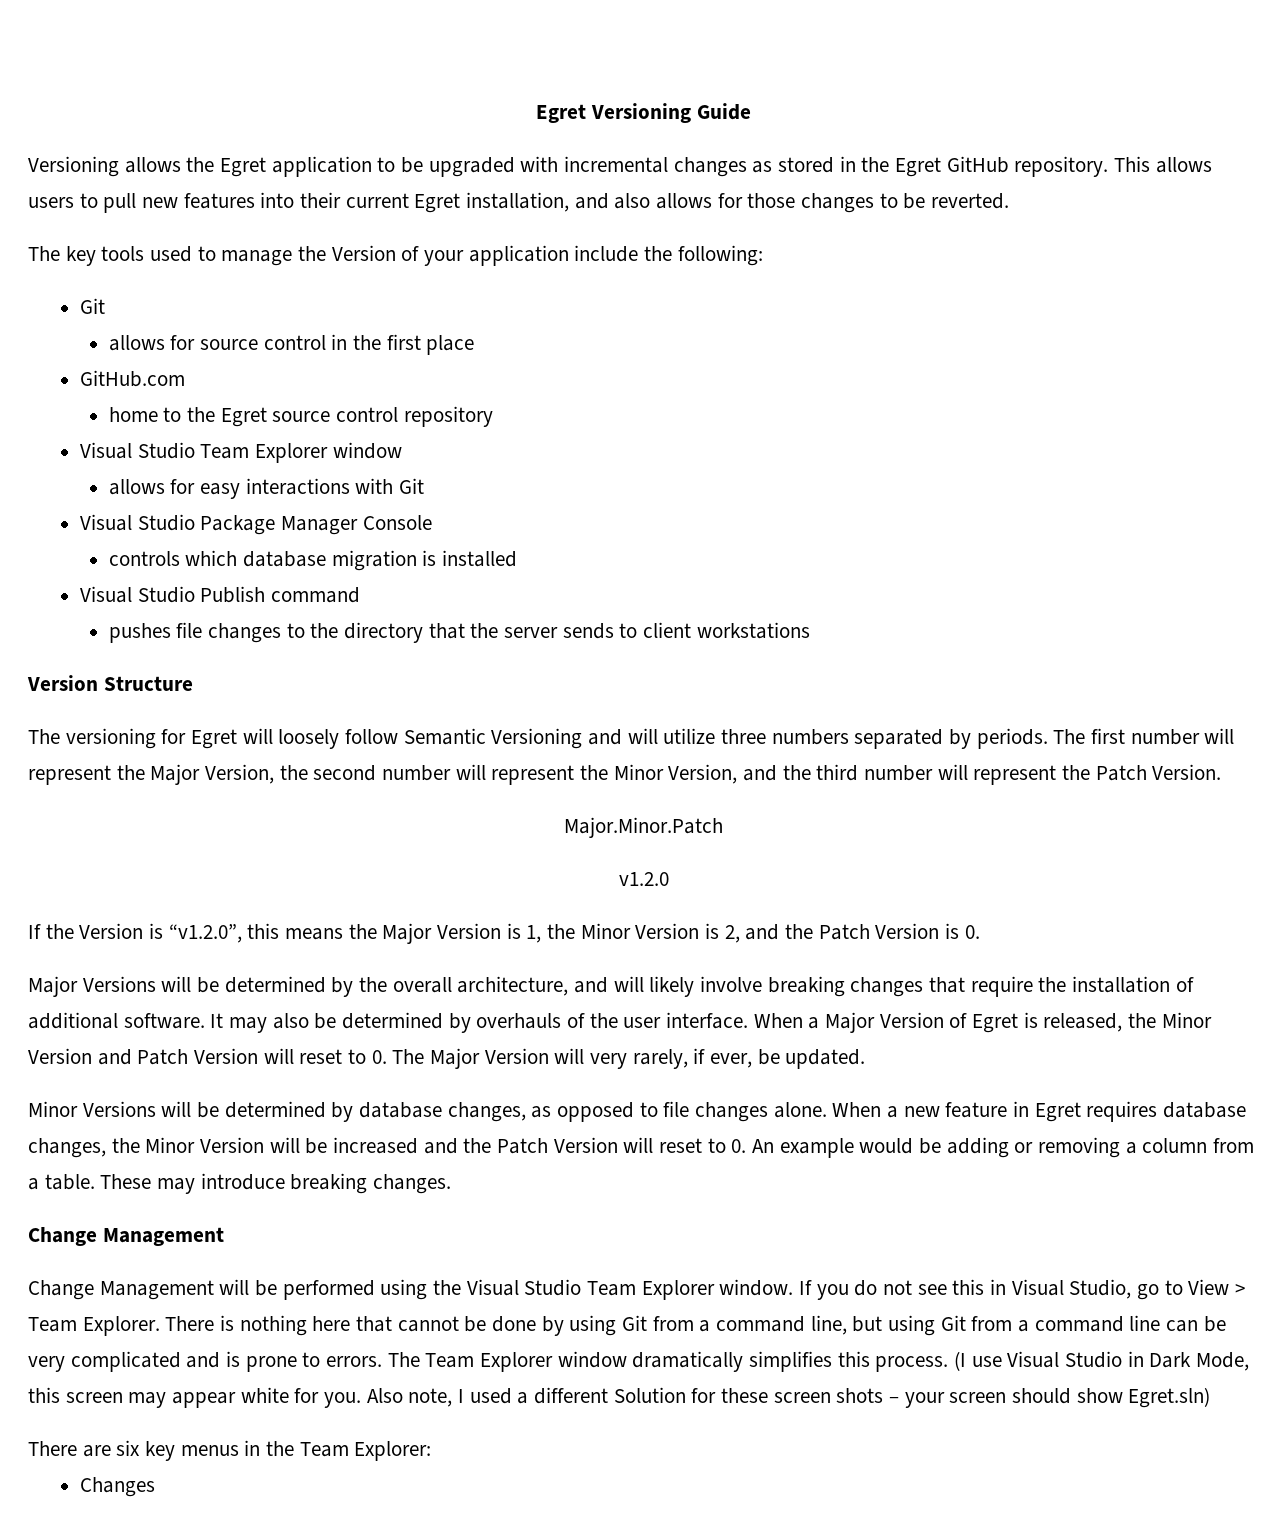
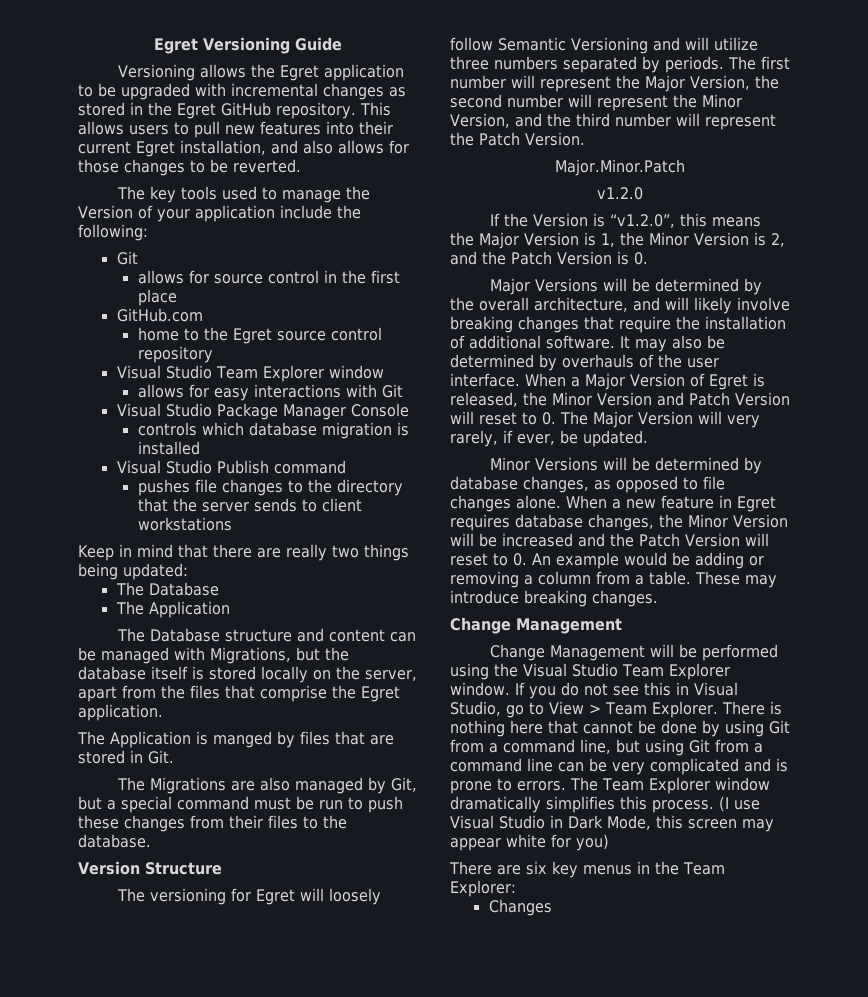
(810, 630) none -> [78,544,409,561] [78,563,188,580] [115,582,219,596] [115,601,230,618] [117,628,417,642] [78,647,349,664] [78,666,417,683] [78,685,400,702] [78,704,163,721] [77,731,394,748] [78,750,174,764] [117,777,418,794] [78,796,403,813] [78,815,347,832] [78,834,151,848] // Keep in mind that there are really two things being updated: // The Database // The Application // The Database structure and content can be managed with Migrations, but the database itself is stored locally on the server, apart from the files that comprise the Egret application. // The Application is manged by files that are stored in Git. // The Migrations are also managed by Git, but a special command must be run to push these changes from their files to the database.
[324,1387,1211,1408] you. Also note, I used a different Solution for these screen shots – your screen should show Egret.sln) -> [576,834,609,851] you)

